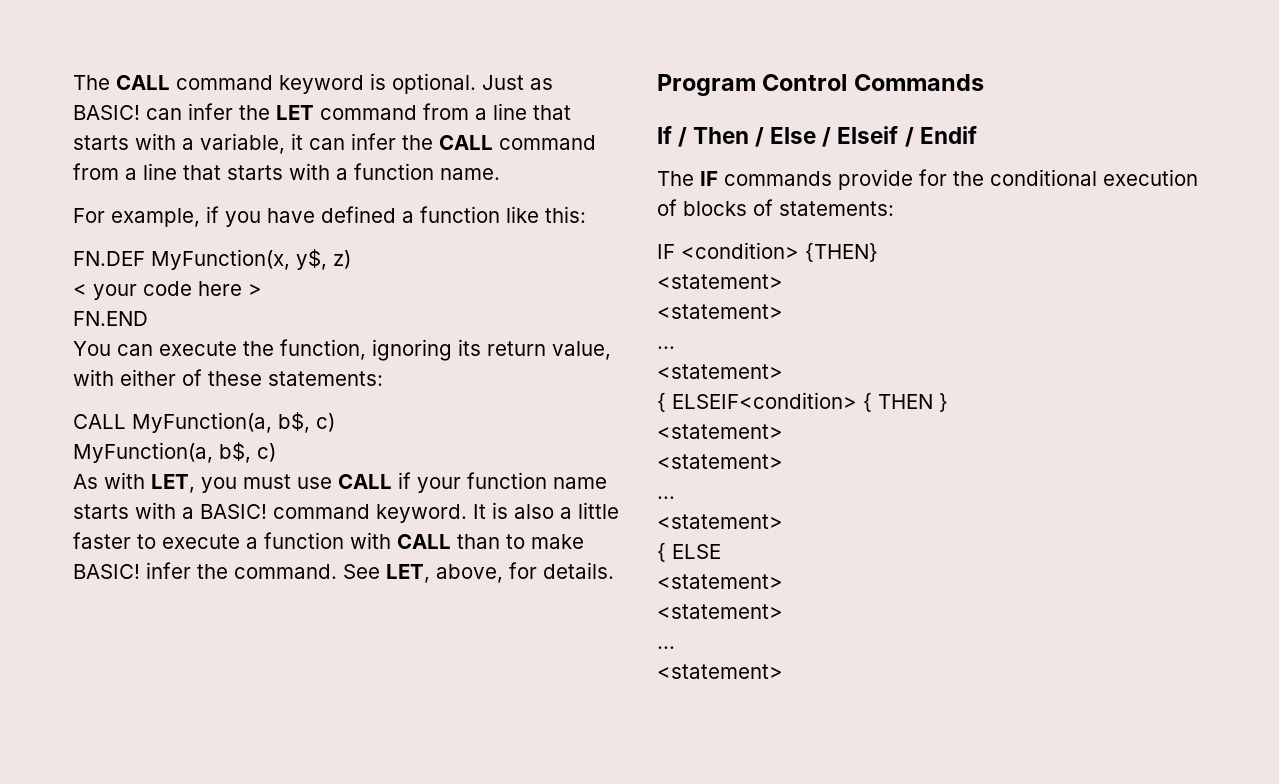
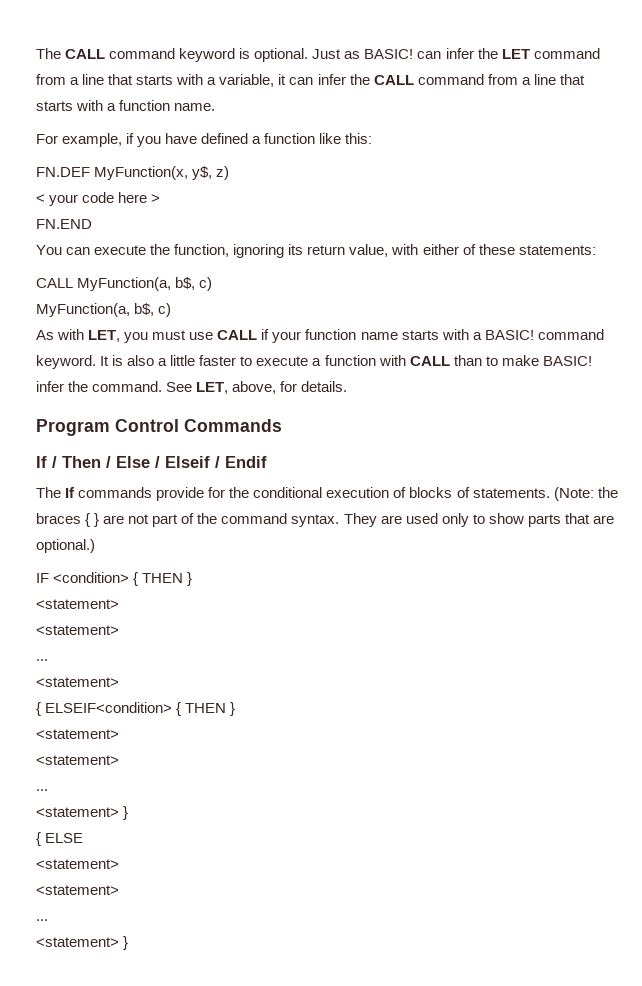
[700,171,718,186] IF -> [65,487,76,498] If
[779,201,894,216] statements: -> [472,487,618,501] [36,513,614,527] [36,539,95,553] statements. (Note: the braces { } are not part of the command syntax. They are used only to show parts that are optional.)
[805,242,878,262] {THEN} -> [133,572,193,586] { THEN }
(783, 521) none -> [123,806,129,820] }
(783, 671) none -> [123,936,129,950] }

